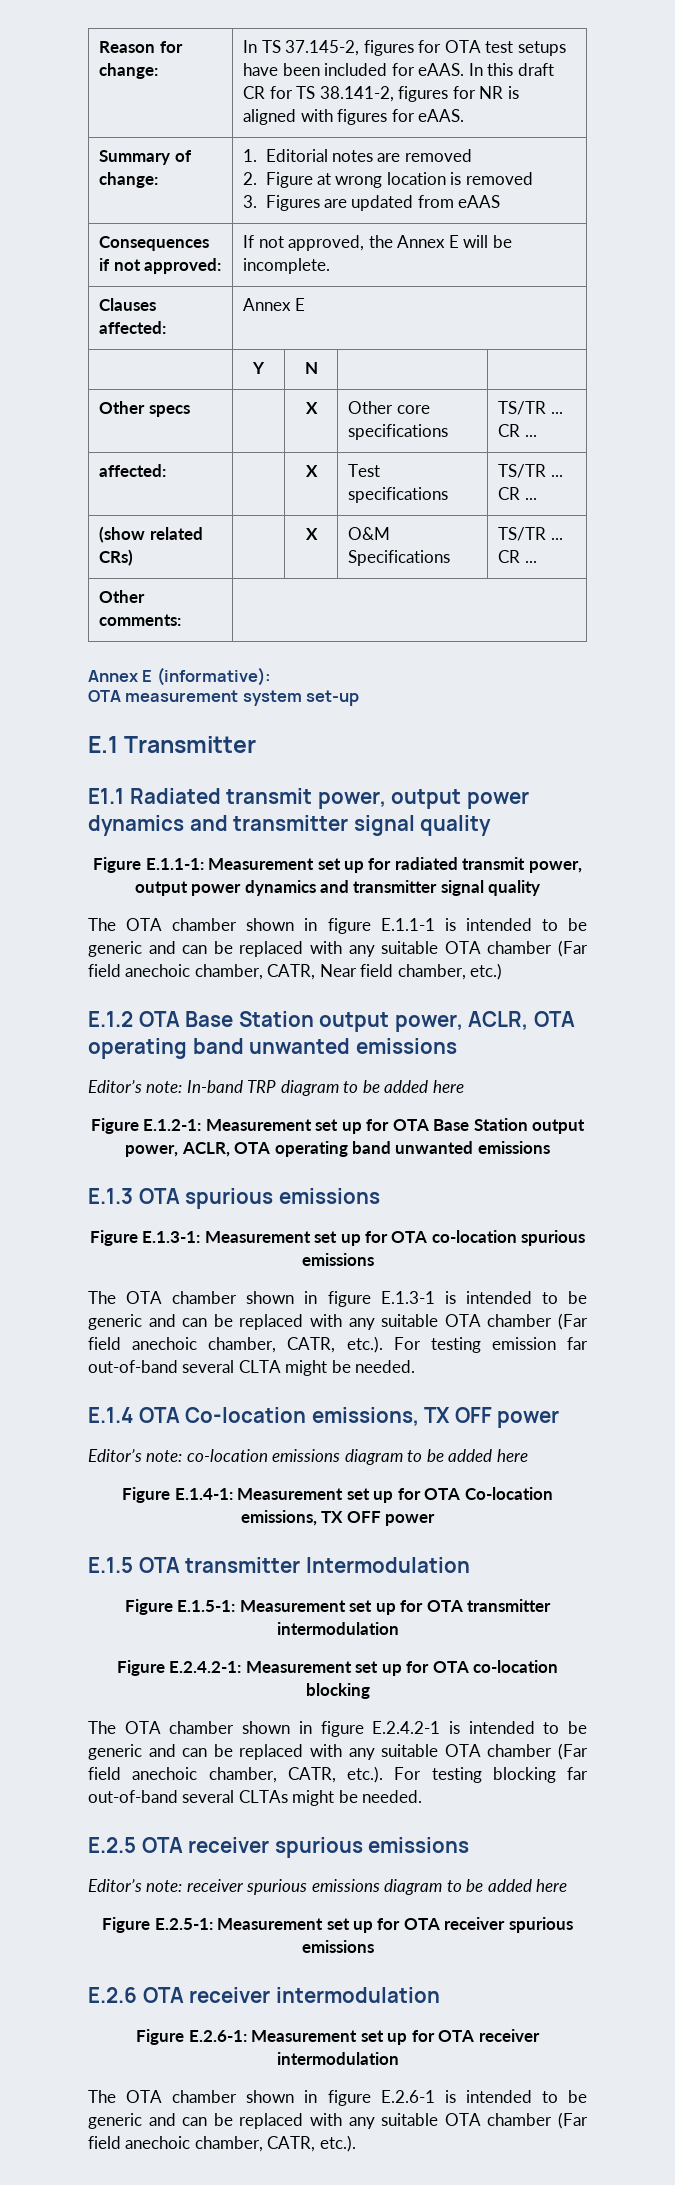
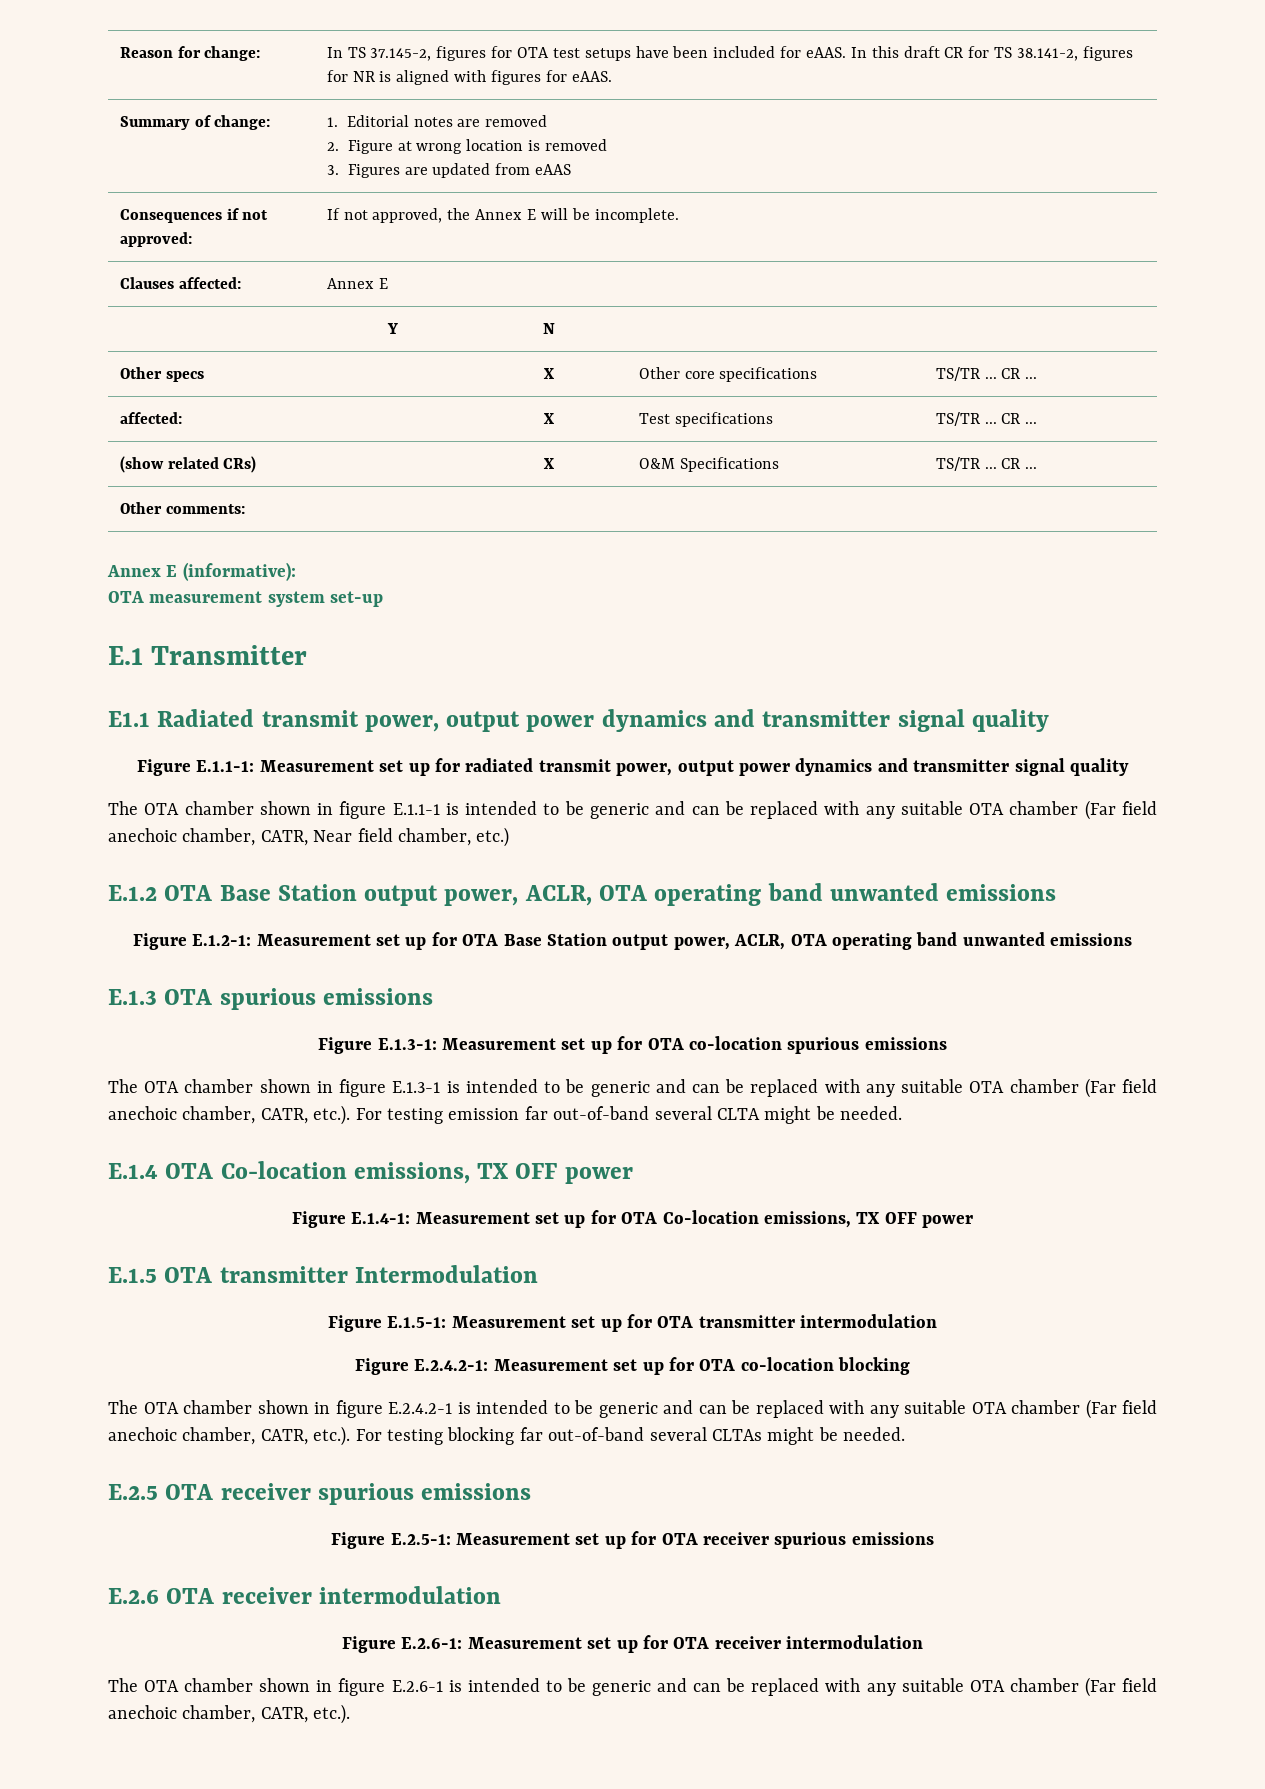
[88,1080,464,1096] // Editor’s note: In-band TRP diagram to be added here -> (1057, 892) none
[88,1449,528,1465] // Editor’s note: co-location emissions diagram to be added here -> (633, 1175) none
[88,1879,568,1895] // Editor’s note: receiver spurious emissions diagram to be added here -> (532, 1491) none

